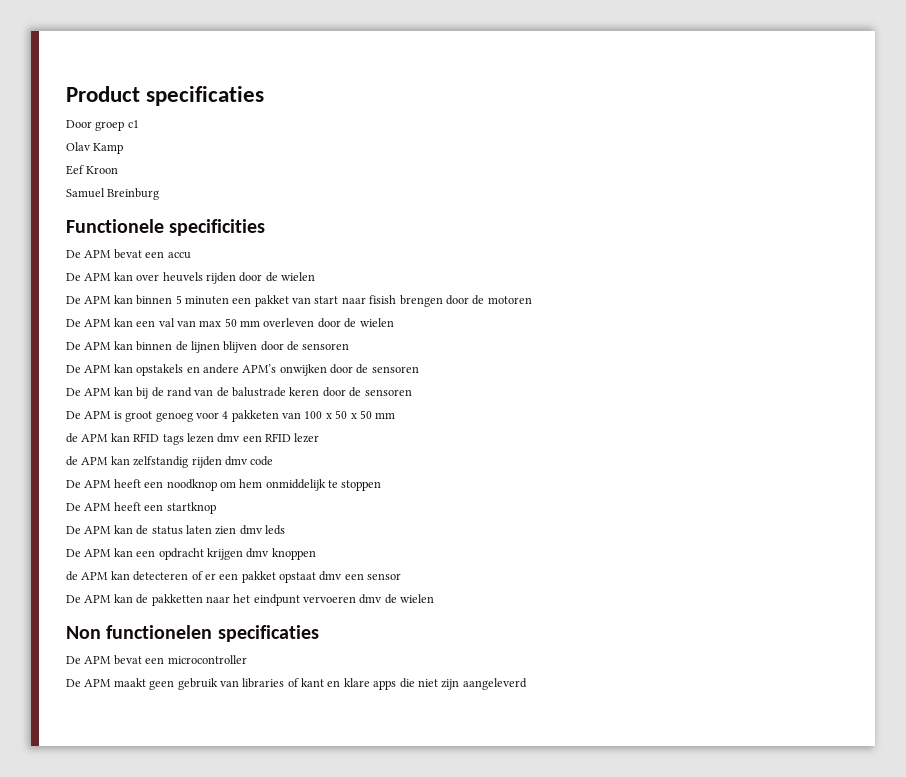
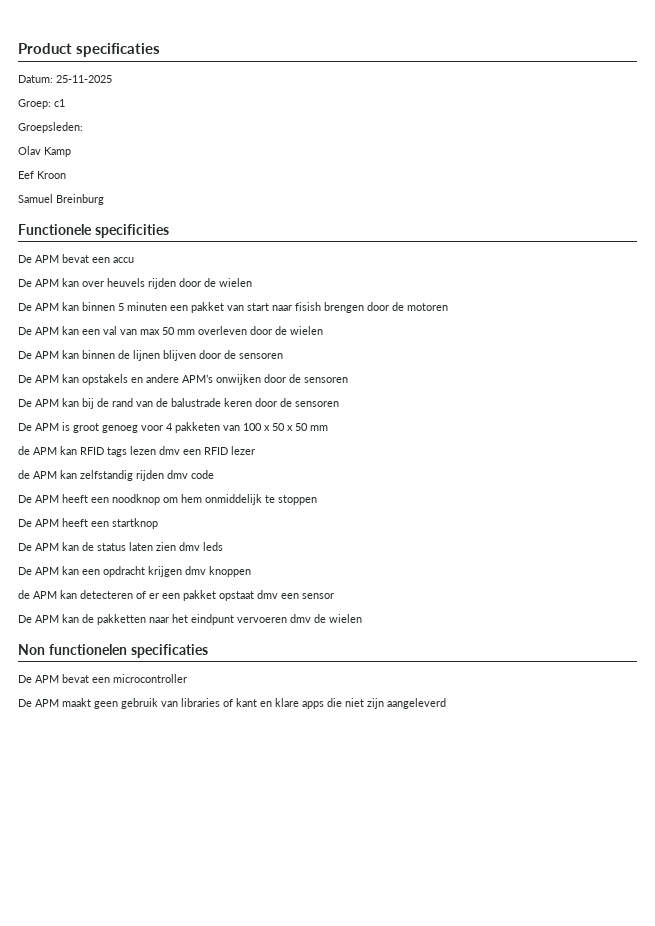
[66,120,125,131] Door groep -> [18,75,112,83] [18,99,51,109] Datum: 25-11-2025 // Groep:
(139, 124) none -> [18,122,83,133] // Groepsleden:

